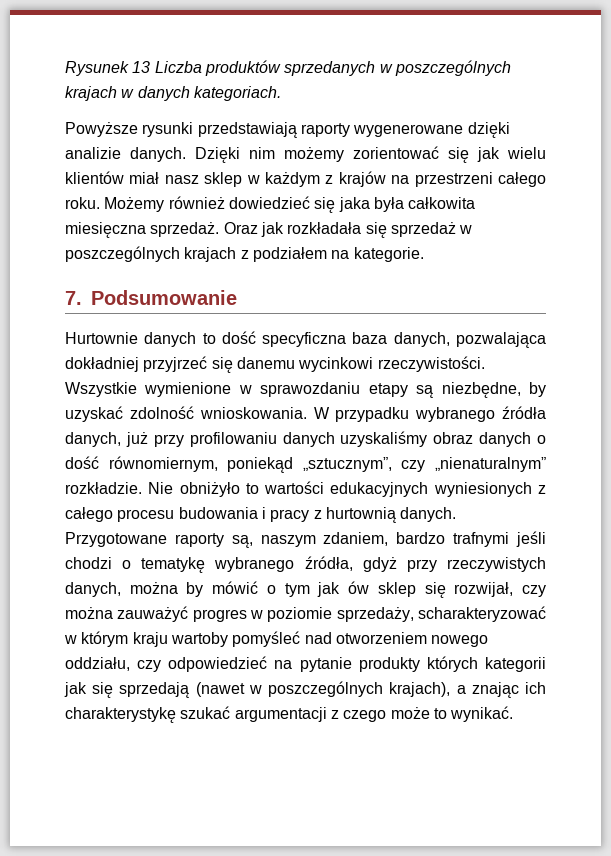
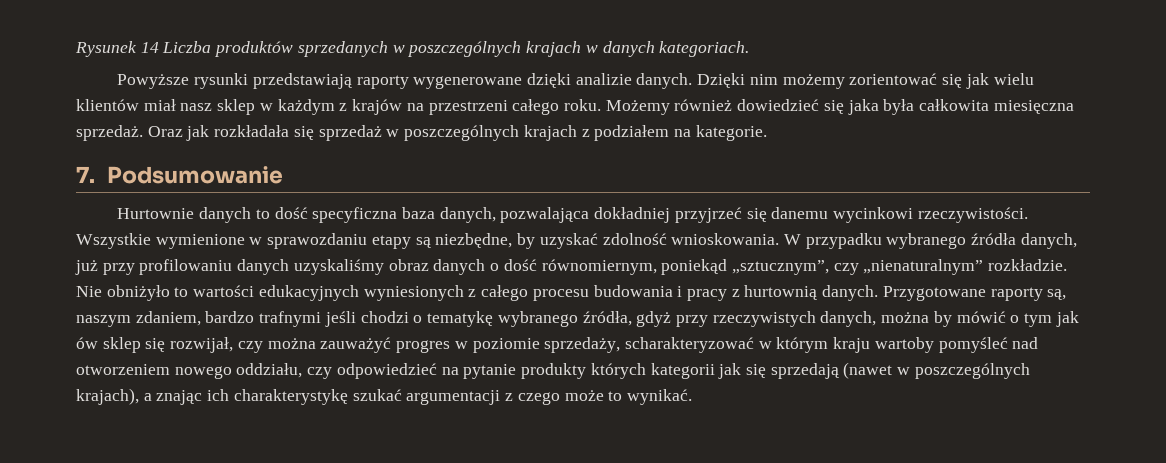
[132,61,151,73] 13 -> [140,42,159,53] 14

